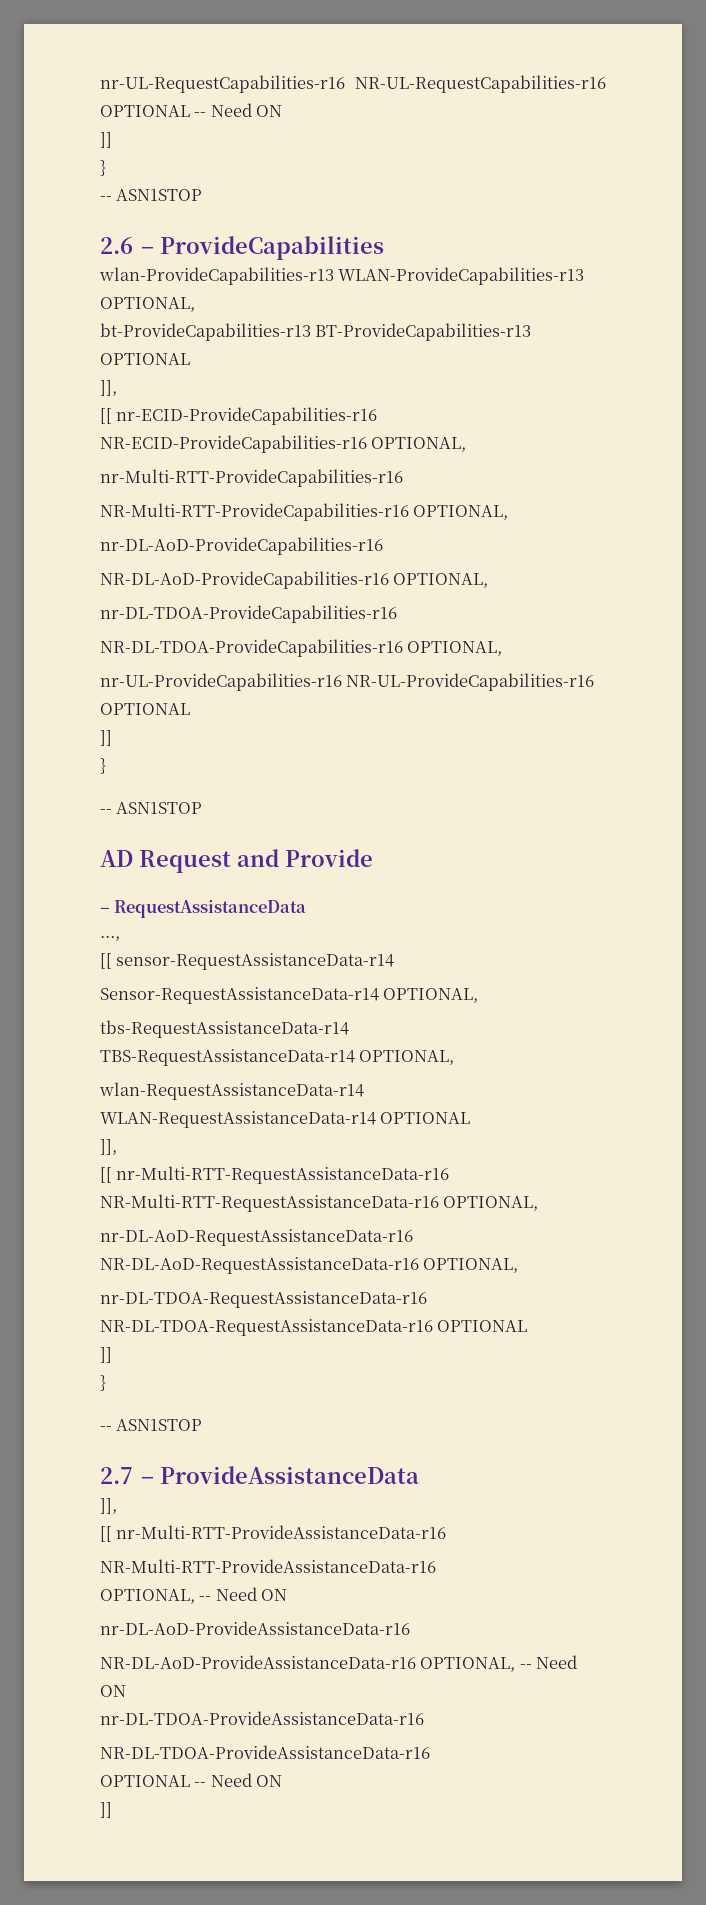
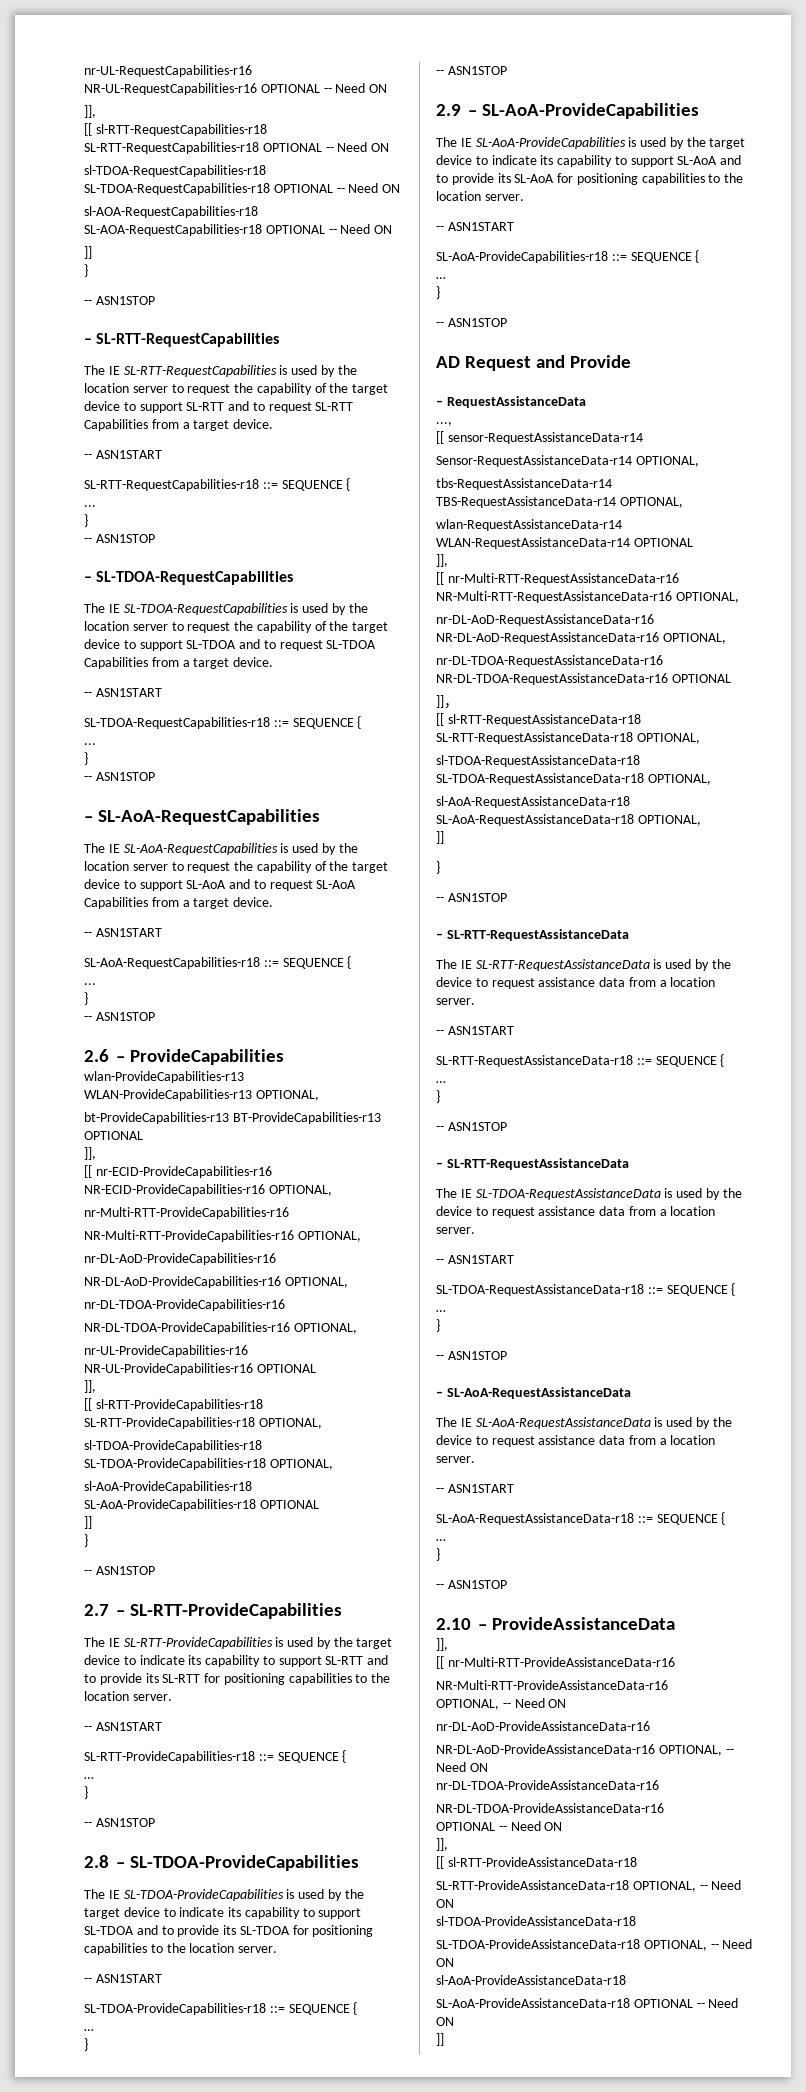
[100,132,112,148] ]] -> [84,105,96,118] [84,123,267,136] [84,142,390,154] [84,165,266,177] [84,183,401,195] [84,206,258,218] [84,224,393,236] [84,246,92,259] [84,264,88,277] [84,296,155,305] [84,333,280,347] [84,365,357,377] [84,383,389,395] [84,401,354,413] [84,419,274,431] [84,450,162,459] [84,478,351,491] [84,505,96,507] [84,514,88,527] [84,534,155,543] [84,571,294,585] [84,603,368,615] [84,621,389,633] [84,639,377,651] [84,657,274,669] [84,688,162,697] [84,716,362,729] [84,743,96,745] [84,752,88,765] [84,772,155,781] [84,809,321,825] [84,843,358,855] [84,861,389,873] [84,879,357,891] [84,897,274,909] [84,928,162,937] [84,956,352,969] [84,983,96,985] ]], // [[ sl-RTT-RequestCapabilities-r18 SL-RTT-RequestCapabilities-r18 OPTIONAL -- Need ON // sl-TDOA-RequestCapabilities-r18 SL-TDOA-RequestCapabilities-r18 OPTIONAL -- Need ON // sl-AOA-RequestCapabilities-r18 SL-AOA-RequestCapabilities-r18 OPTIONAL -- Need ON // ]] // } // -- ASN1STOP // – SL-RTT-RequestCapabilities // The IE SL-RTT-RequestCapabilities is used by the location server to request the capability of the target device to support SL-RTT and to request SL-RTT Capabilities from a target device. // -- ASN1START // SL-RTT-RequestCapabilities-r18 ::= SEQUENCE { // ... // } // -- ASN1STOP // – SL-TDOA-RequestCapabilities // The IE SL-TDOA-RequestCapabilities is used by the location server to request the capability of the target device to support SL-TDOA and to request SL-TDOA Capabilities from a target device. // -- ASN1START // SL-TDOA-RequestCapabilities-r18 ::= SEQUENCE { // ... // } // -- ASN1STOP // – SL-AoA-RequestCapabilities // The IE SL-AoA-RequestCapabilities is used by the location server to request the capability of the target device to support SL-AoA and to request SL-AoA Capabilities from a target device. // -- ASN1START // SL-AoA-RequestCapabilities-r18 ::= SEQUENCE { // ...
[100,730,112,746] ]] -> [84,1380,96,1393] [84,1398,263,1411] [84,1417,322,1429] [84,1440,262,1452] [84,1458,333,1470] [84,1481,252,1493] [84,1499,319,1511] [84,1516,92,1529] [84,1534,88,1547] [84,1566,155,1575] [84,1603,343,1619] [84,1637,393,1649] [84,1655,389,1667] [84,1673,391,1685] [84,1691,172,1701] [84,1722,162,1731] [84,1750,347,1763] [84,1777,94,1779] [84,1786,88,1799] [84,1818,155,1827] [84,1855,360,1871] [84,1889,364,1901] [84,1907,362,1919] [84,1925,374,1937] [84,1943,278,1955] [84,1974,162,1983] [84,2002,358,2015] [84,2029,94,2031] [84,2038,88,2051] [436,66,507,75] [436,103,700,119] [436,137,746,149] [436,155,742,167] [436,173,744,185] [436,191,524,201] [436,222,514,231] [436,250,700,263] [436,277,446,279] ]], // [[ sl-RTT-ProvideCapabilities-r18 SL-RTT-ProvideCapabilities-r18 OPTIONAL, // sl-TDOA-ProvideCapabilities-r18 SL-TDOA-ProvideCapabilities-r18 OPTIONAL, // sl-AoA-ProvideCapabilities-r18 SL-AoA-ProvideCapabilities-r18 OPTIONAL // ]] // } // -- ASN1STOP // 2.7 – SL-RTT-ProvideCapabilities // The IE SL-RTT-ProvideCapabilities is used by the target device to indicate its capability to support SL-RTT and to provide its SL-RTT for positioning capabilities to the location server. // -- ASN1START // SL-RTT-ProvideCapabilities-r18 ::= SEQUENCE { // … // } // -- ASN1STOP // 2.8 – SL-TDOA-ProvideCapabilities // The IE SL-TDOA-ProvideCapabilities is used by the target device to indicate its capability to support SL-TDOA and to provide its SL-TDOA for positioning capabilities to the location server. // -- ASN1START // SL-TDOA-ProvideCapabilities-r18 ::= SEQUENCE { // … // } // -- ASN1STOP // 2.9 – SL-AoA-ProvideCapabilities // The IE SL-AoA-ProvideCapabilities is used by the target device to indicate its capability to support SL-AoA and to provide its SL-AoA for positioning capabilities to the location server. // -- ASN1START // SL-AoA-ProvideCapabilities-r18 ::= SEQUENCE { // …
[100,1375,106,1391] [100,1419,203,1431] [100,1467,133,1484] // } // -- ASN1STOP // 2.7 -> [444,703,458,709] [436,713,641,726] [436,732,700,744] [436,755,640,767] [436,773,711,785] [436,796,630,808] [436,814,701,826] [436,831,444,844] [436,861,440,874] [436,893,507,902] [436,929,629,941] [436,959,731,971] [436,977,716,989] [436,998,475,1005] [436,1026,514,1035] [436,1054,725,1067] [436,1081,446,1083] [436,1090,440,1103] [436,1122,507,1131] [436,1158,629,1170] [436,1188,742,1200] [436,1206,716,1218] [436,1227,475,1234] [436,1255,514,1264] [436,1283,736,1296] [436,1310,446,1312] [436,1319,440,1332] [436,1351,507,1360] [436,1387,631,1399] [436,1417,732,1429] [436,1435,716,1447] [436,1456,475,1463] [436,1484,514,1493] [436,1512,726,1525] [436,1539,446,1541] [436,1548,440,1561] [436,1580,507,1589] [436,1618,471,1630] ， // [[ sl-RTT-RequestAssistanceData-r18 SL-RTT-RequestAssistanceData-r18 OPTIONAL, // sl-TDOA-RequestAssistanceData-r18 SL-TDOA-RequestAssistanceData-r18 OPTIONAL, // sl-AoA-RequestAssistanceData-r18 SL-AoA-RequestAssistanceData-r18 OPTIONAL, // ]] // } // -- ASN1STOP // – SL-RTT-RequestAssistanceData // The IE SL-RTT-RequestAssistanceData is used by the device to request assistance data from a location server. // -- ASN1START // SL-RTT-RequestAssistanceData-r18 ::= SEQUENCE { // … // } // -- ASN1STOP // – SL-RTT-RequestAssistanceData // The IE SL-TDOA-RequestAssistanceData is used by the device to request assistance data from a location server. // -- ASN1START // SL-TDOA-RequestAssistanceData-r18 ::= SEQUENCE { // … // } // -- ASN1STOP // – SL-AoA-RequestAssistanceData // The IE SL-AoA-RequestAssistanceData is used by the device to request assistance data from a location server. // -- ASN1START // SL-AoA-RequestAssistanceData-r18 ::= SEQUENCE { // … // } // -- ASN1STOP // 2.10
(283, 1781) none -> [436,1838,448,1851] [436,1856,637,1869] [436,1880,742,1892] [436,1899,454,1908] [436,1916,636,1926] [436,1939,753,1951] [436,1958,454,1967] [436,1975,626,1985] [436,1998,739,2008] [436,2017,454,2026] // ]], // [[ sl-RTT-ProvideAssistanceData-r18 // SL-RTT-ProvideAssistanceData-r18 OPTIONAL, -- Need ON // sl-TDOA-ProvideAssistanceData-r18 // SL-TDOA-ProvideAssistanceData-r18 OPTIONAL, -- Need ON // sl-AoA-ProvideAssistanceData-r18 // SL-AoA-ProvideAssistanceData-r18 OPTIONAL -- Need ON

